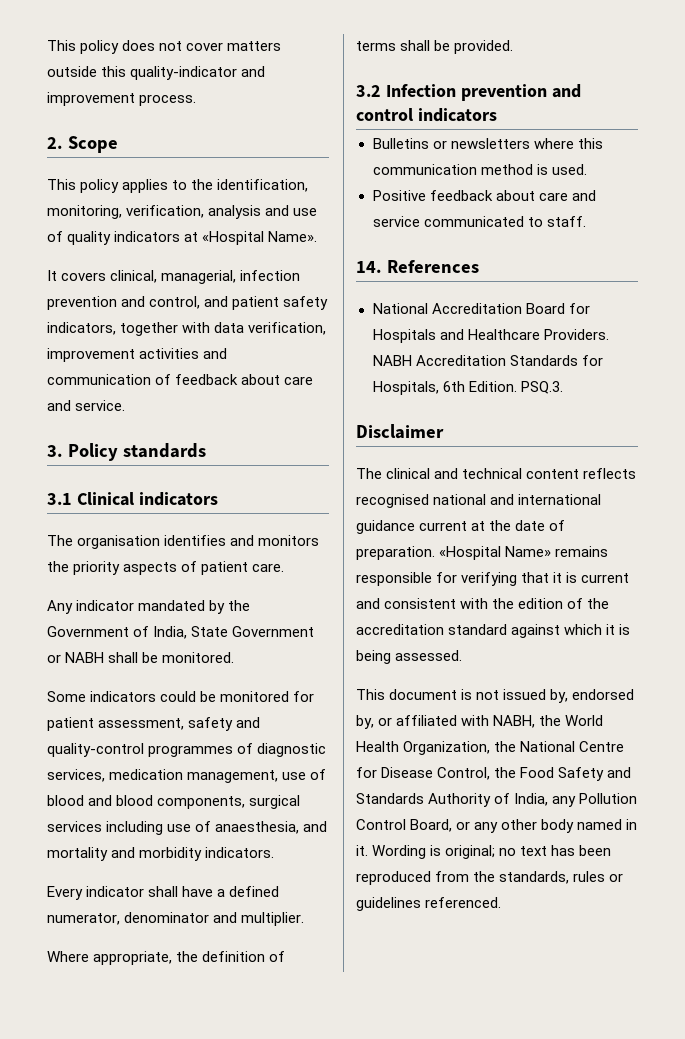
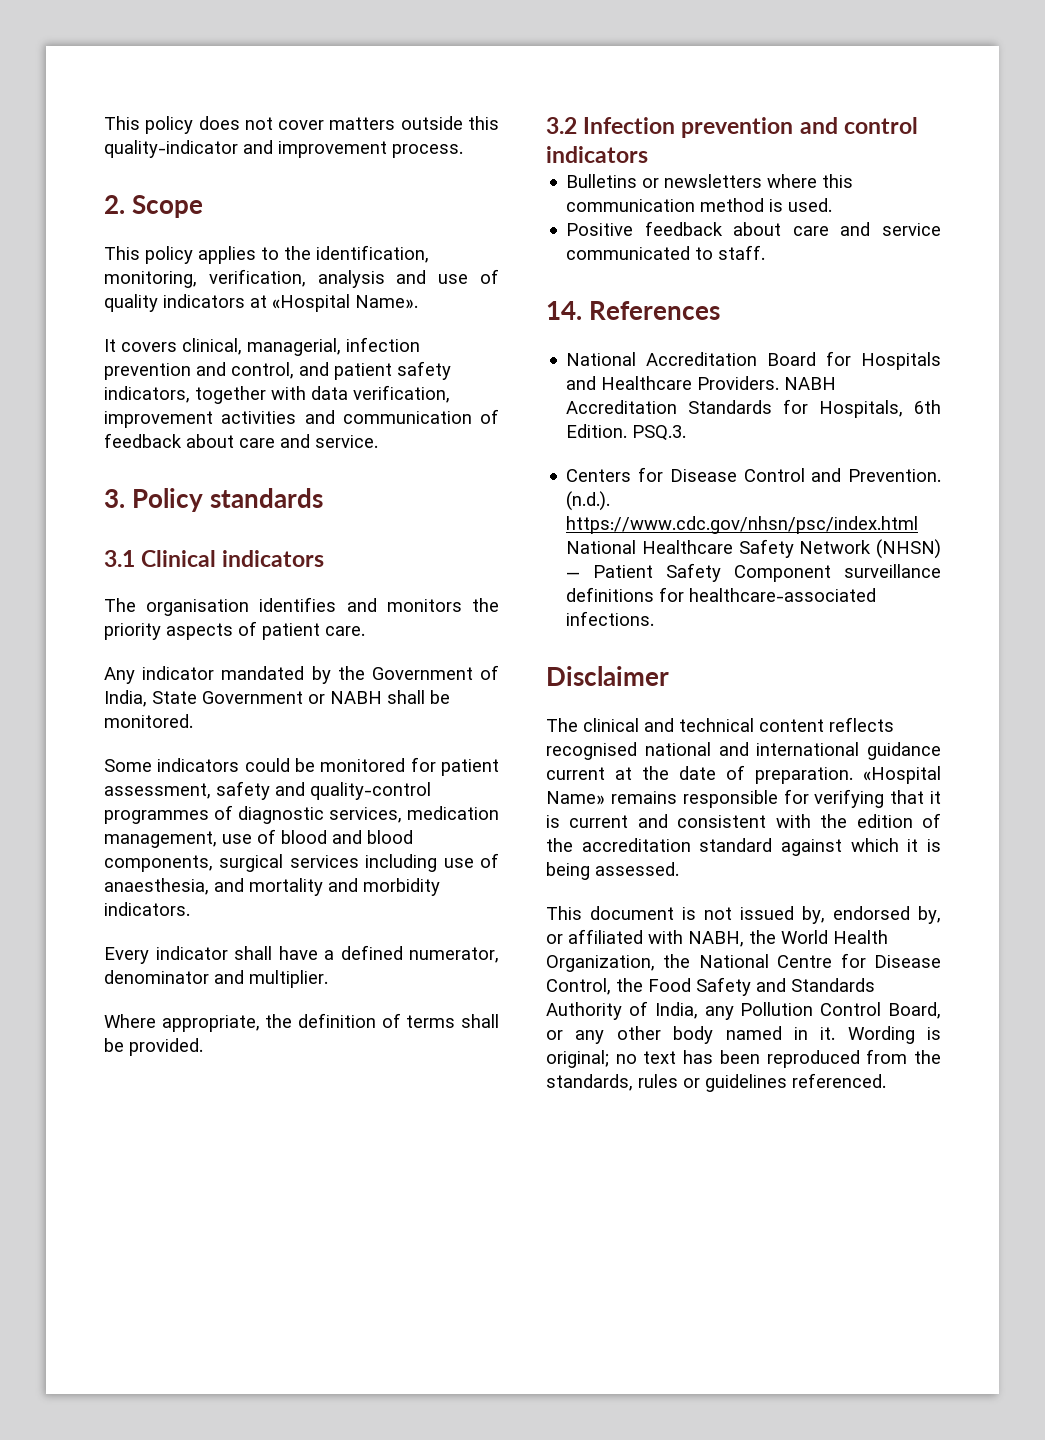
(563, 387) none -> [566,467,941,482] [566,491,611,511] [566,516,919,534] [566,539,941,559] [566,563,941,582] [566,587,877,602] [566,611,655,626] // Centers for Disease Control and Prevention. (n.d.). https://www.cdc.gov/nhsn/psc/index.html National Healthcare Safety Network (NHSN) — Patient Safety Component surveillance definitions for healthcare-associated infections.

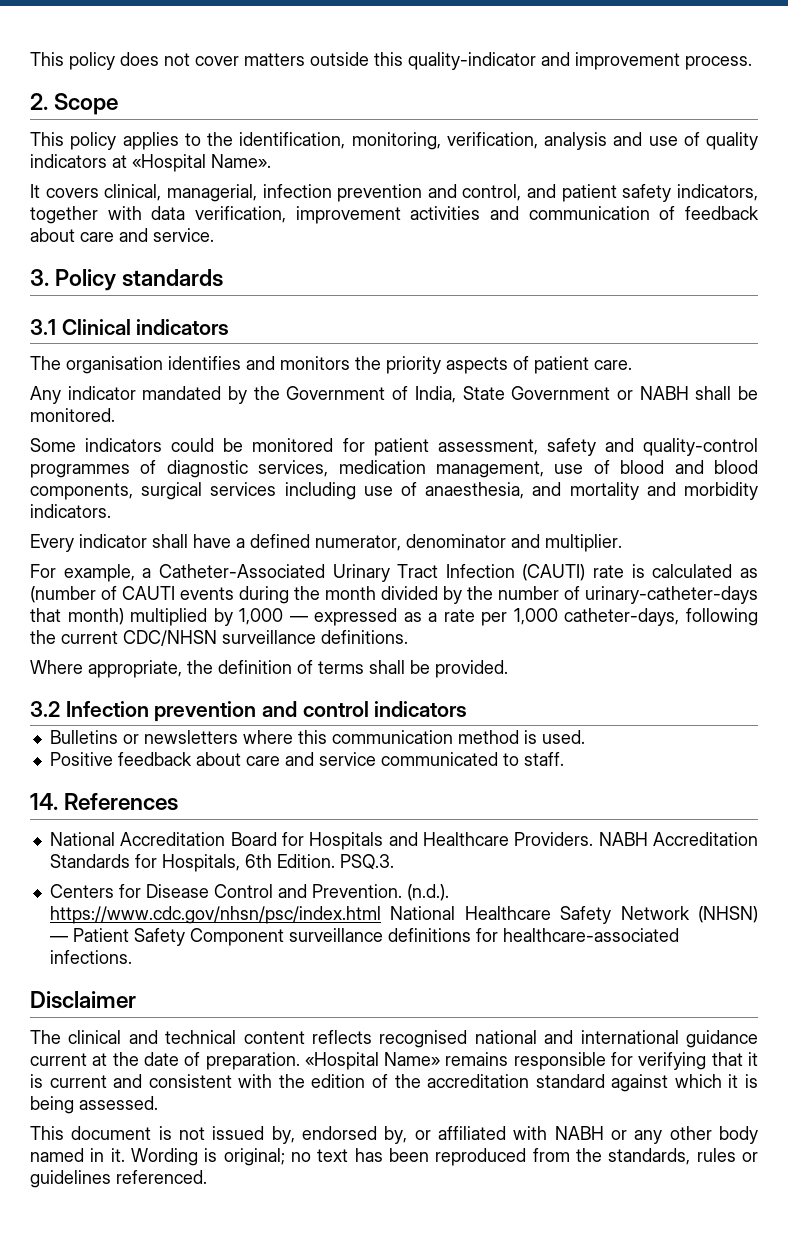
(328, 979) none -> [30,564,758,582] [30,586,758,604] [30,608,759,626] [30,630,408,646] // For example, a Catheter-Associated Urinary Tract Infection (CAUTI) rate is calculated as (number of CAUTI events during the month divided by the number of urinary-catheter-days that month) multiplied by 1,000 — expressed as a rate per 1,000 catheter-days, following the current CDC/NHSN surveillance definitions.
[688,930,888,947] [546,953,941,972] [546,977,875,996] [546,1001,941,1020] NABH, the World Health Organization, the National Centre for Disease Control, the Food Safety and Standards Authority of India, any Pollution Control Board, -> [554,1126,604,1140] NABH

